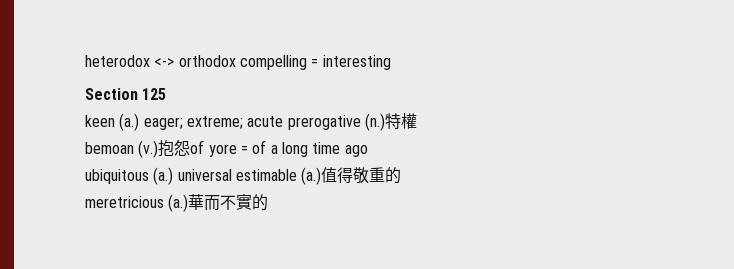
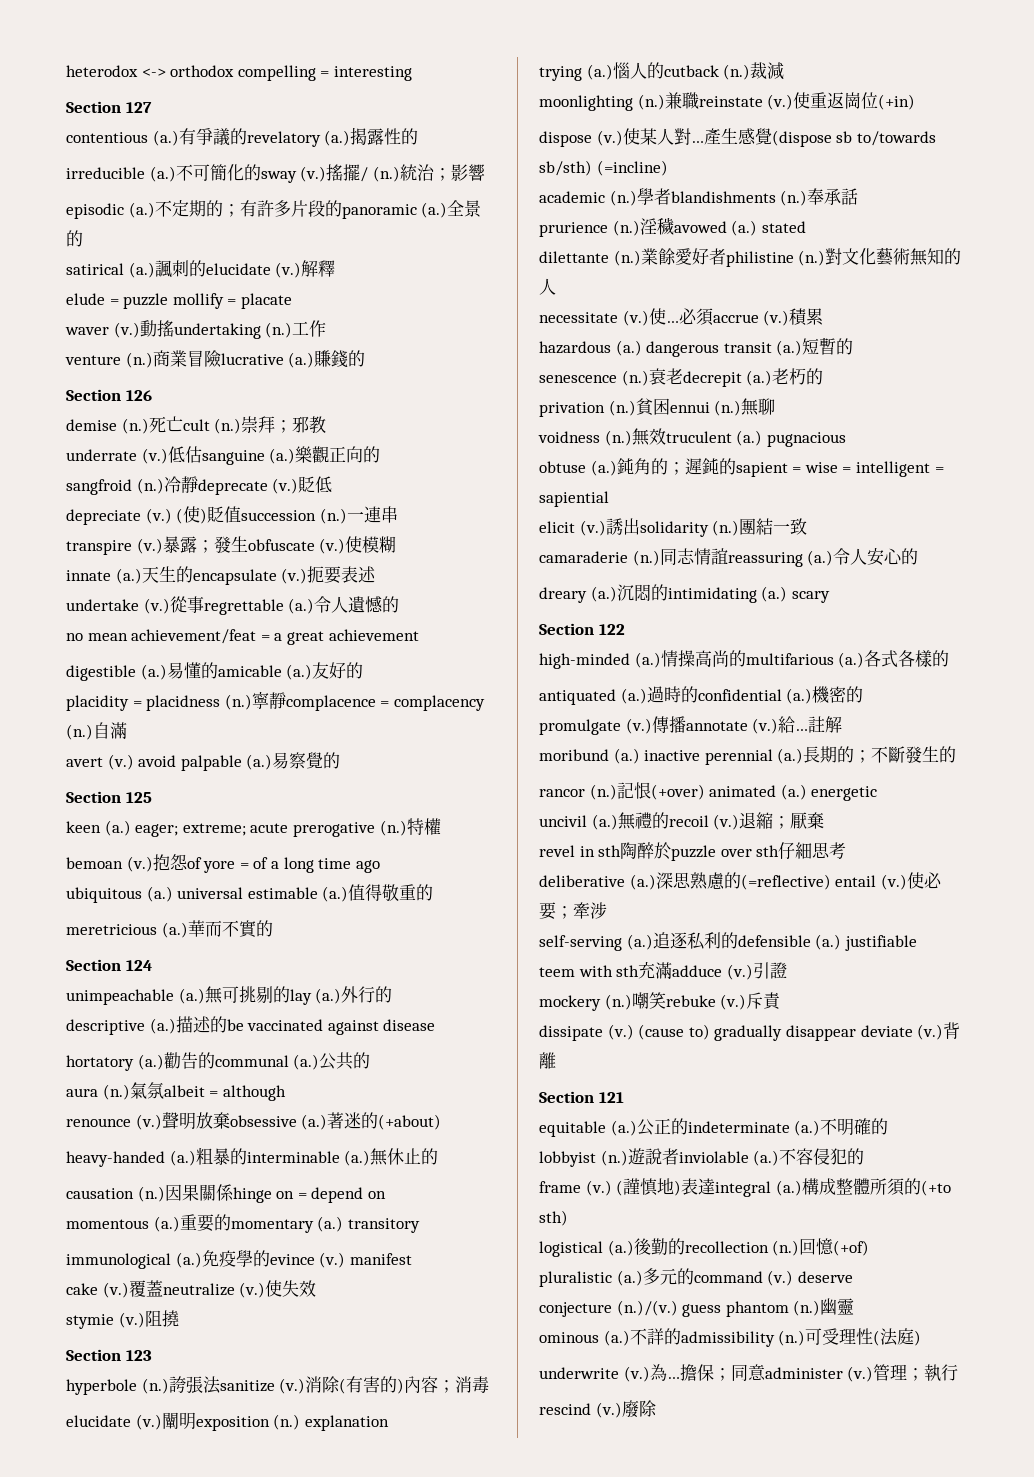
(391, 62) none -> [66,101,152,113] [66,127,419,147] [66,164,485,183] [66,200,482,219] [66,230,83,247] [66,260,336,278] [66,293,292,309] [65,320,327,339] [65,350,366,368] [66,389,152,401] [66,416,327,434] [66,446,381,465] [66,476,333,495] [66,506,398,525] [66,536,397,555] [66,566,377,585] [66,596,400,615] [66,629,419,645] [66,662,364,681] [66,691,485,711] [66,722,127,740] [66,752,341,771] // Section 127 // contentious (a.)有爭議的revelatory (a.)揭露性的 // irreducible (a.)不可簡化的sway (v.)搖擺/ (n.)統治；影響 // episodic (a.)不定期的；有許多片段的panoramic (a.)全景的 // satirical (a.)諷刺的elucidate (v.)解釋 // elude = puzzle mollify = placate // waver (v.)動搖undertaking (n.)工作 // venture (n.)商業冒險lucrative (a.)賺錢的 // Section 126 // demise (n.)死亡cult (n.)崇拜；邪教 // underrate (v.)低估sanguine (a.)樂觀正向的 // sangfroid (n.)冷靜deprecate (v.)貶低 // depreciate (v.) (使)貶值succession (n.)一連串 // transpire (v.)暴露；發生obfuscate (v.)使模糊 // innate (a.)天生的encapsulate (v.)扼要表述 // undertake (v.)從事regrettable (a.)令人遺憾的 // no mean achievement/feat = a great achievement // digestible (a.)易懂的amicable (a.)友好的 // placidity = placidness (n.)寧靜complacence = complacency (n.)自滿 // avert (v.) avoid palpable (a.)易察覺的
(269, 202) none -> [66,959,152,971] [66,986,393,1005] [66,1016,436,1035] [66,1052,371,1071] [66,1082,286,1101] [66,1112,442,1130] [66,1147,439,1167] [66,1184,386,1203] [66,1214,420,1233] [66,1250,412,1269] [66,1280,317,1298] [66,1310,179,1329] [66,1349,152,1361] [66,1376,490,1395] [66,1412,389,1431] [539,62,785,81] [539,92,916,111] [539,128,936,147] [539,160,668,176] [539,188,859,206] [539,217,806,237] [539,247,962,267] [539,278,556,295] [539,308,824,326] [539,337,854,357] [539,368,824,387] [539,398,776,417] [538,428,846,447] [539,458,944,477] [539,491,609,507] [539,518,808,537] [539,548,919,567] [539,584,830,603] [539,623,625,635] [539,650,950,669] [539,686,864,705] [539,716,843,735] [539,746,957,765] [539,782,878,801] [539,812,825,830] [539,842,847,861] [539,872,942,890] [539,902,607,920] [539,932,917,951] [539,961,787,980] [539,992,782,1011] [539,1022,961,1041] [539,1052,556,1069] [539,1091,624,1103] [539,1118,889,1137] [539,1148,865,1167] [539,1178,951,1197] [539,1210,568,1226] [539,1238,870,1257] [539,1268,853,1287] [539,1298,855,1317] [539,1328,922,1347] [539,1364,959,1382] [539,1400,657,1418] // Section 124 // unimpeachable (a.)無可挑剔的lay (a.)外行的 // descriptive (a.)描述的be vaccinated against disease // hortatory (a.)勸告的communal (a.)公共的 // aura (n.)氣氛albeit = although // renounce (v.)聲明放棄obsessive (a.)著迷的(+about) // heavy-handed (a.)粗暴的interminable (a.)無休止的 // causation (n.)因果關係hinge on = depend on // momentous (a.)重要的momentary (a.) transitory // immunological (a.)免疫學的evince (v.) manifest // cake (v.)覆蓋neutralize (v.)使失效 // stymie (v.)阻撓 // Section 123 // hyperbole (n.)誇張法sanitize (v.)消除(有害的)內容；消毒 // elucidate (v.)闡明exposition (n.) explanation // trying (a.)惱人的cutback (n.)裁減 // moonlighting (n.)兼職reinstate (v.)使重返崗位(+in) // dispose (v.)使某人對…產生感覺(dispose sb to/towards sb/sth) (=incline) // academic (n.)學者blandishments (n.)奉承話 // prurience (n.)淫穢avowed (a.) stated // dilettante (n.)業餘愛好者philistine (n.)對文化藝術無知的人 // necessitate (v.)使…必須accrue (v.)積累 // hazardous (a.) dangerous transit (a.)短暫的 // senescence (n.)衰老decrepit (a.)老朽的 // privation (n.)貧困ennui (n.)無聊 // voidness (n.)無效truculent (a.) pugnacious // obtuse (a.)鈍角的；遲鈍的sapient = wise = intelligent = sapiential // elicit (v.)誘出solidarity (n.)團結一致 // camaraderie (n.)同志情誼reassuring (a.)令人安心的 // dreary (a.)沉悶的intimidating (a.) scary // Section 122 // high-minded (a.)情操高尚的multifarious (a.)各式各樣的 // antiquated (a.)過時的confidential (a.)機密的 // promulgate (v.)傳播annotate (v.)給…註解 // moribund (a.) inactive perennial (a.)長期的；不斷發生的 // rancor (n.)記恨(+over) animated (a.) energetic // uncivil (a.)無禮的recoil (v.)退縮；厭棄 // revel in sth陶醉於puzzle over sth仔細思考 // deliberative (a.)深思熟慮的(=reflective) entail (v.)使必要；牽涉 // self-serving (a.)追逐私利的defensible (a.) justifiable // teem with sth充滿adduce (v.)引證 // mockery (n.)嘲笑rebuke (v.)斥責 // dissipate (v.) (cause to) gradually disappear deviate (v.)背離 // Section 121 // equitable (a.)公正的indeterminate (a.)不明確的 // lobbyist (n.)遊說者inviolable (a.)不容侵犯的 // frame (v.) (謹慎地)表達integral (a.)構成整體所須的(+to sth) // logistical (a.)後勤的recollection (n.)回憶(+of) // pluralistic (a.)多元的command (v.) deserve // conjecture (n.)/(v.) guess phantom (n.)幽靈 // ominous (a.)不詳的admissibility (n.)可受理性(法庭) // underwrite (v.)為…擔保；同意administer (v.)管理；執行 // rescind (v.)廢除

